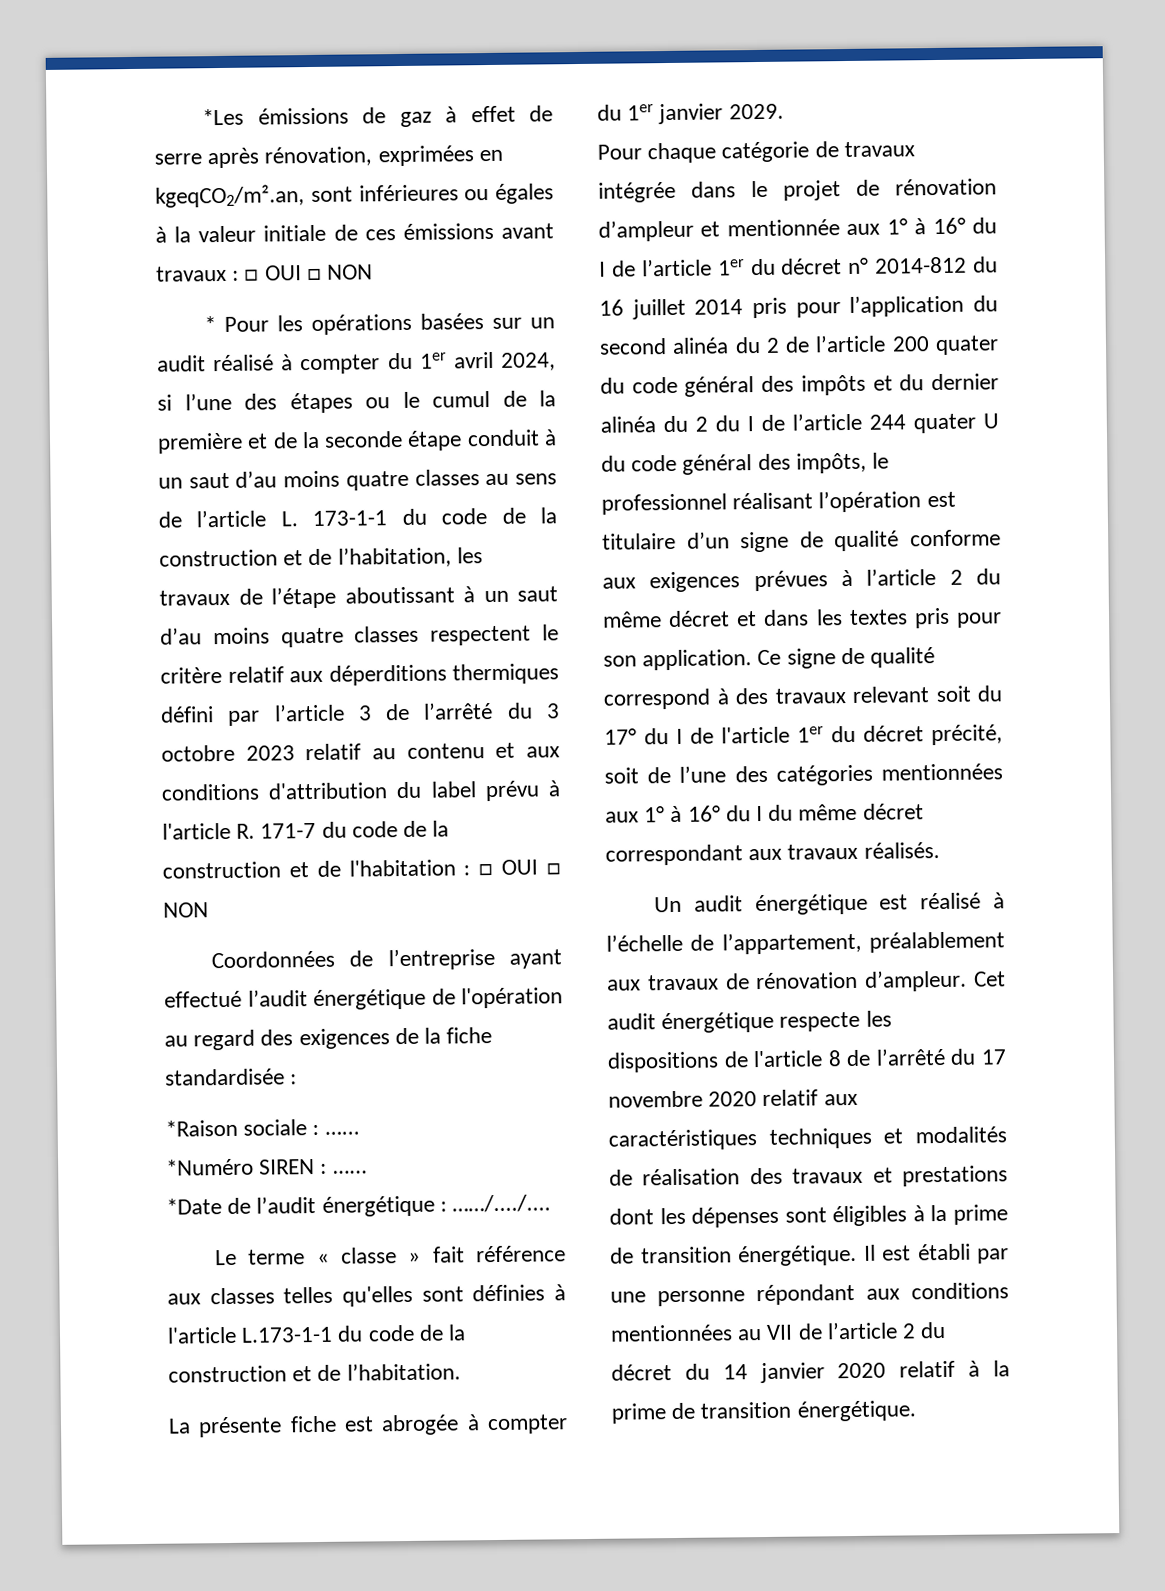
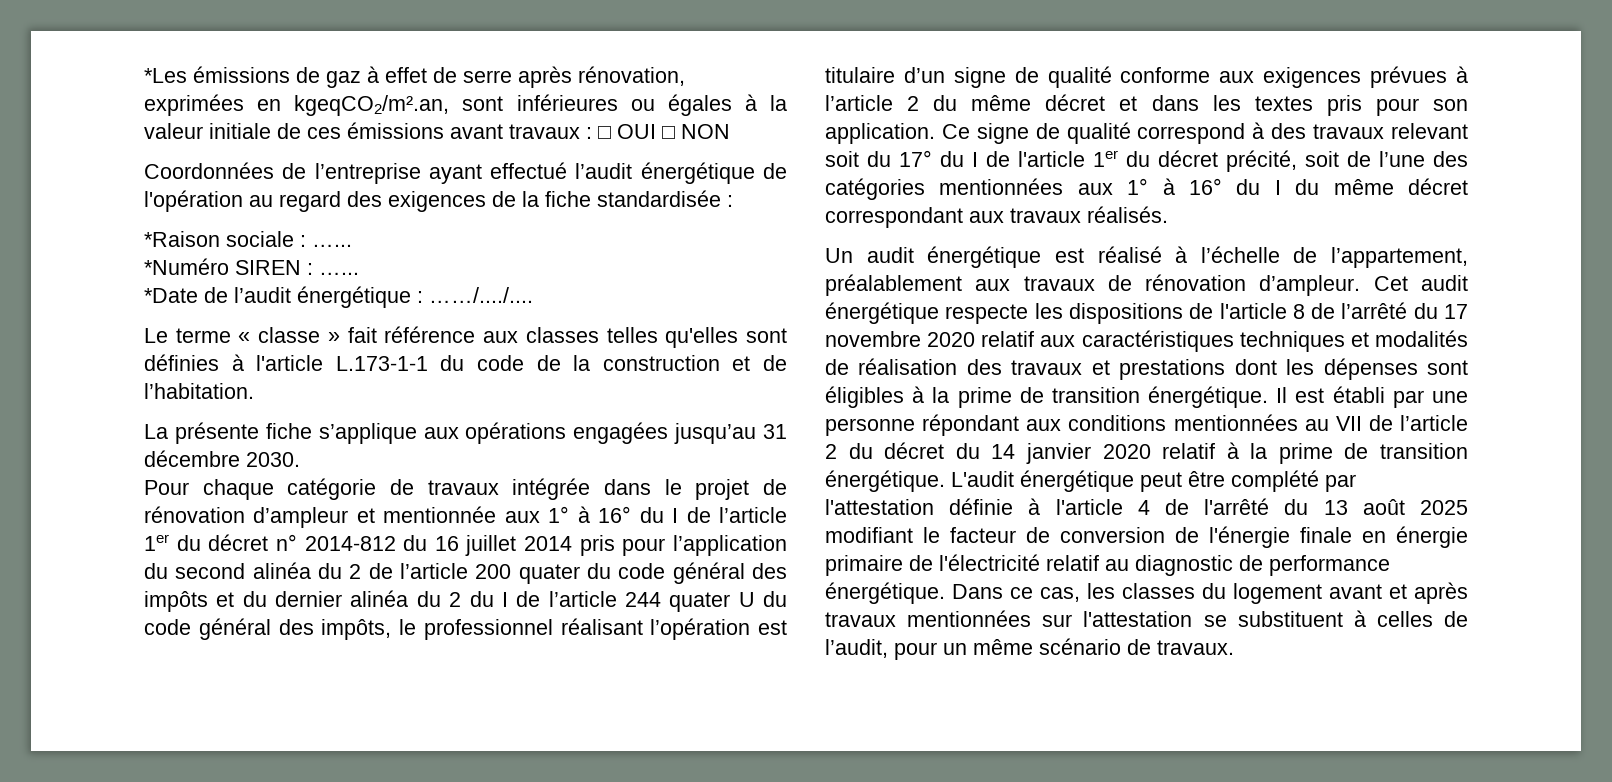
[204,313,555,335] [157,351,556,375] [157,390,556,414] [157,429,557,454] [158,469,557,491] [158,507,557,528] [159,546,483,568] [159,586,558,609] [160,624,559,648] [160,663,559,686] [160,701,560,726] [161,742,560,762] [161,780,561,802] [162,820,450,840] [162,859,561,879] [163,902,209,918] // * Pour les opérations basées sur un audit réalisé à compter du 1er avril 2024, si l’une des étapes ou le cumul de la première et de la seconde étape conduit à un saut d’au moins quatre classes au sens de l’article L. 173-1-1 du code de la construction et de l’habitation, les travaux de l’étape aboutissant à un saut d’au moins quatre classes respectent le critère relatif aux déperditions thermiques défini par l’article 3 de l’arrêté du 3 octobre 2023 relatif au contenu et aux conditions d'attribution du label prévu à l'article R. 171-7 du code de la construction et de l'habitation : □ OUI □ NON -> (730, 131) none
[344,1414,568,1436] [597,103,784,125] est abrogée à compter du 1er janvier 2029. -> [318,422,787,444] [144,450,300,467] s’applique aux opérations engagées jusqu’au 31 décembre 2030.
(916, 1411) none -> [951,470,1356,492] [825,498,1468,515] [825,526,1468,548] [825,554,1390,576] [825,582,1468,604] [825,610,1468,627] [825,638,1234,660] L'audit énergétique peut être complété par l'attestation définie à l'article 4 de l'arrêté du 13 août 2025 modifiant le facteur de conversion de l'énergie finale en énergie primaire de l'électricité relatif au diagnostic de performance énergétique. Dans ce cas, les classes du logement avant et après travaux mentionnées sur l'attestation se substituent à celles de l’audit, pour un même scénario de travaux.

